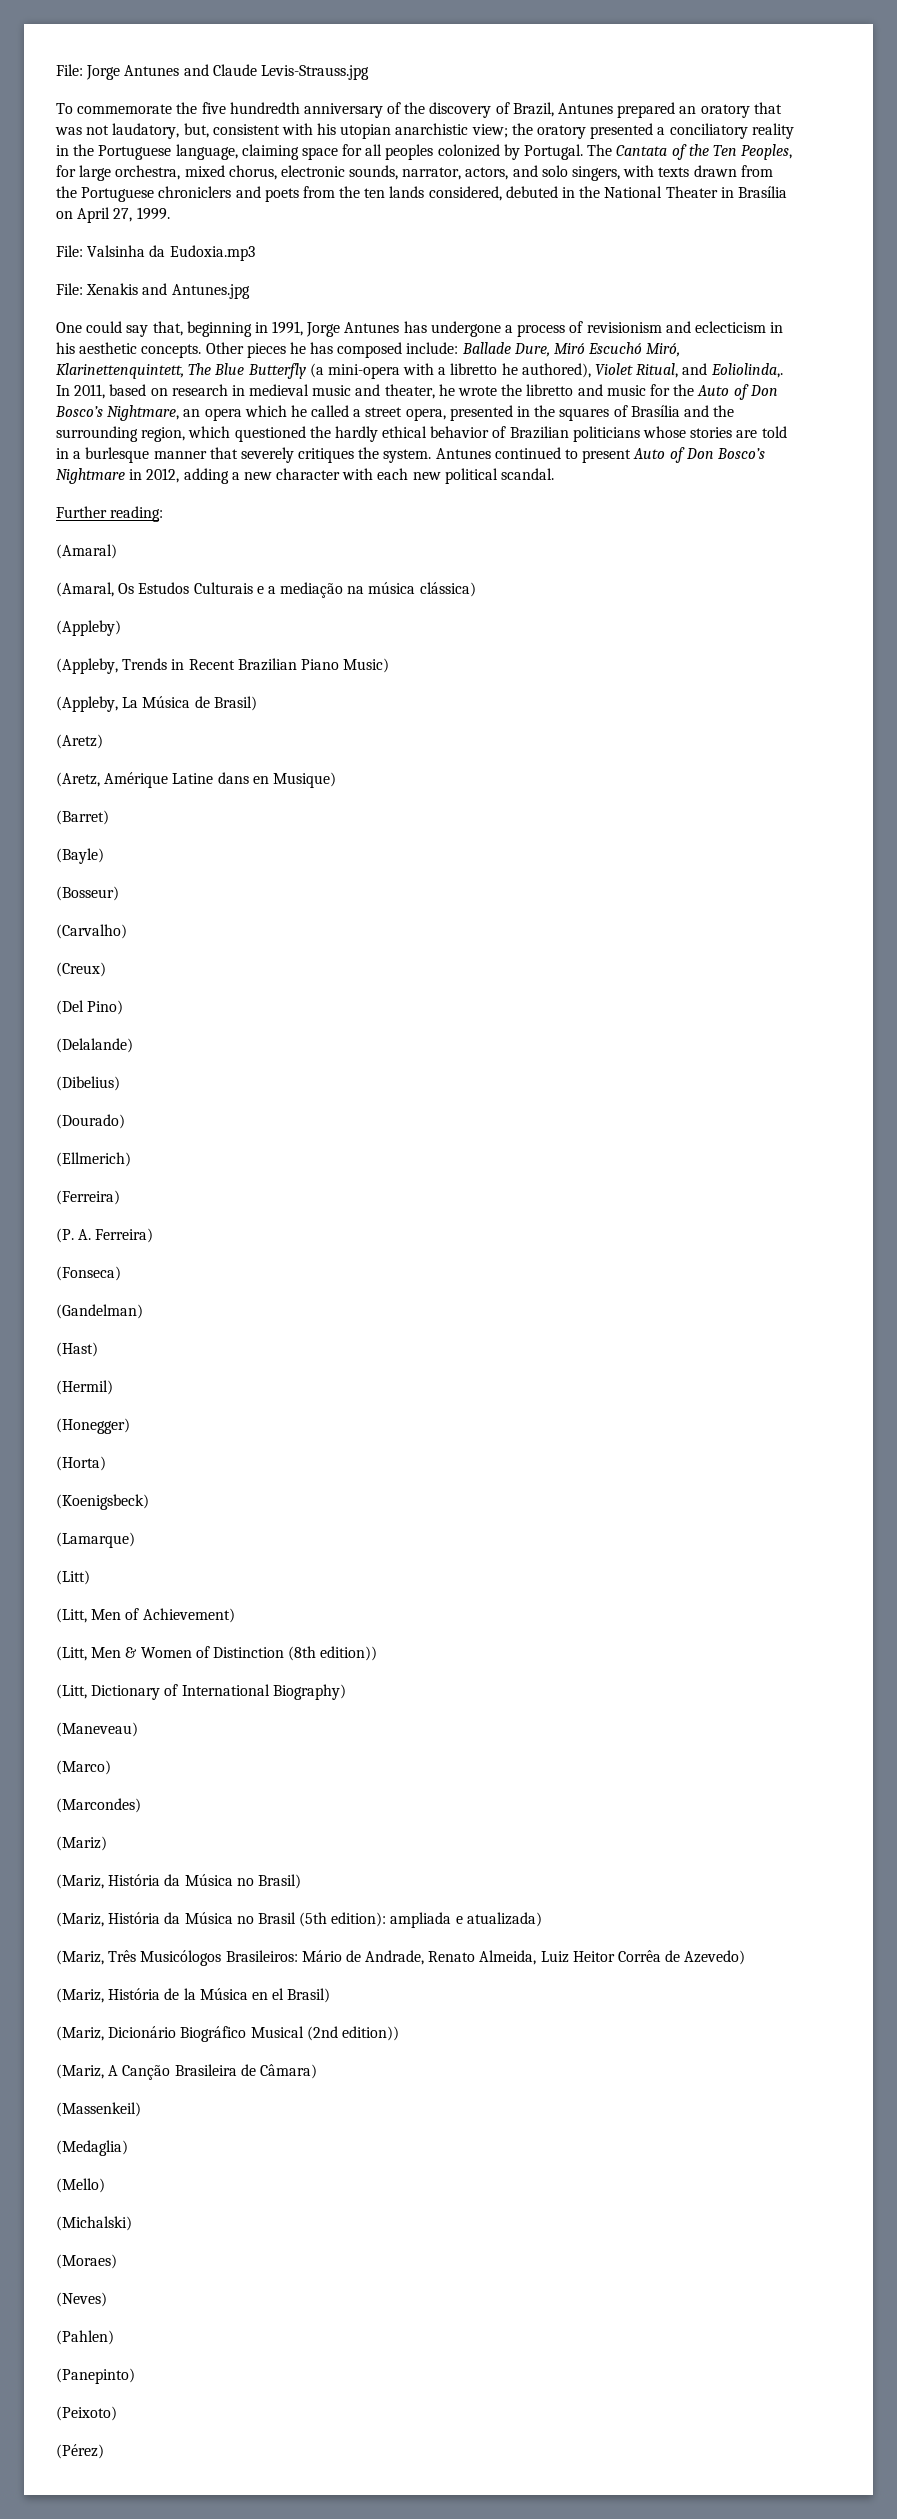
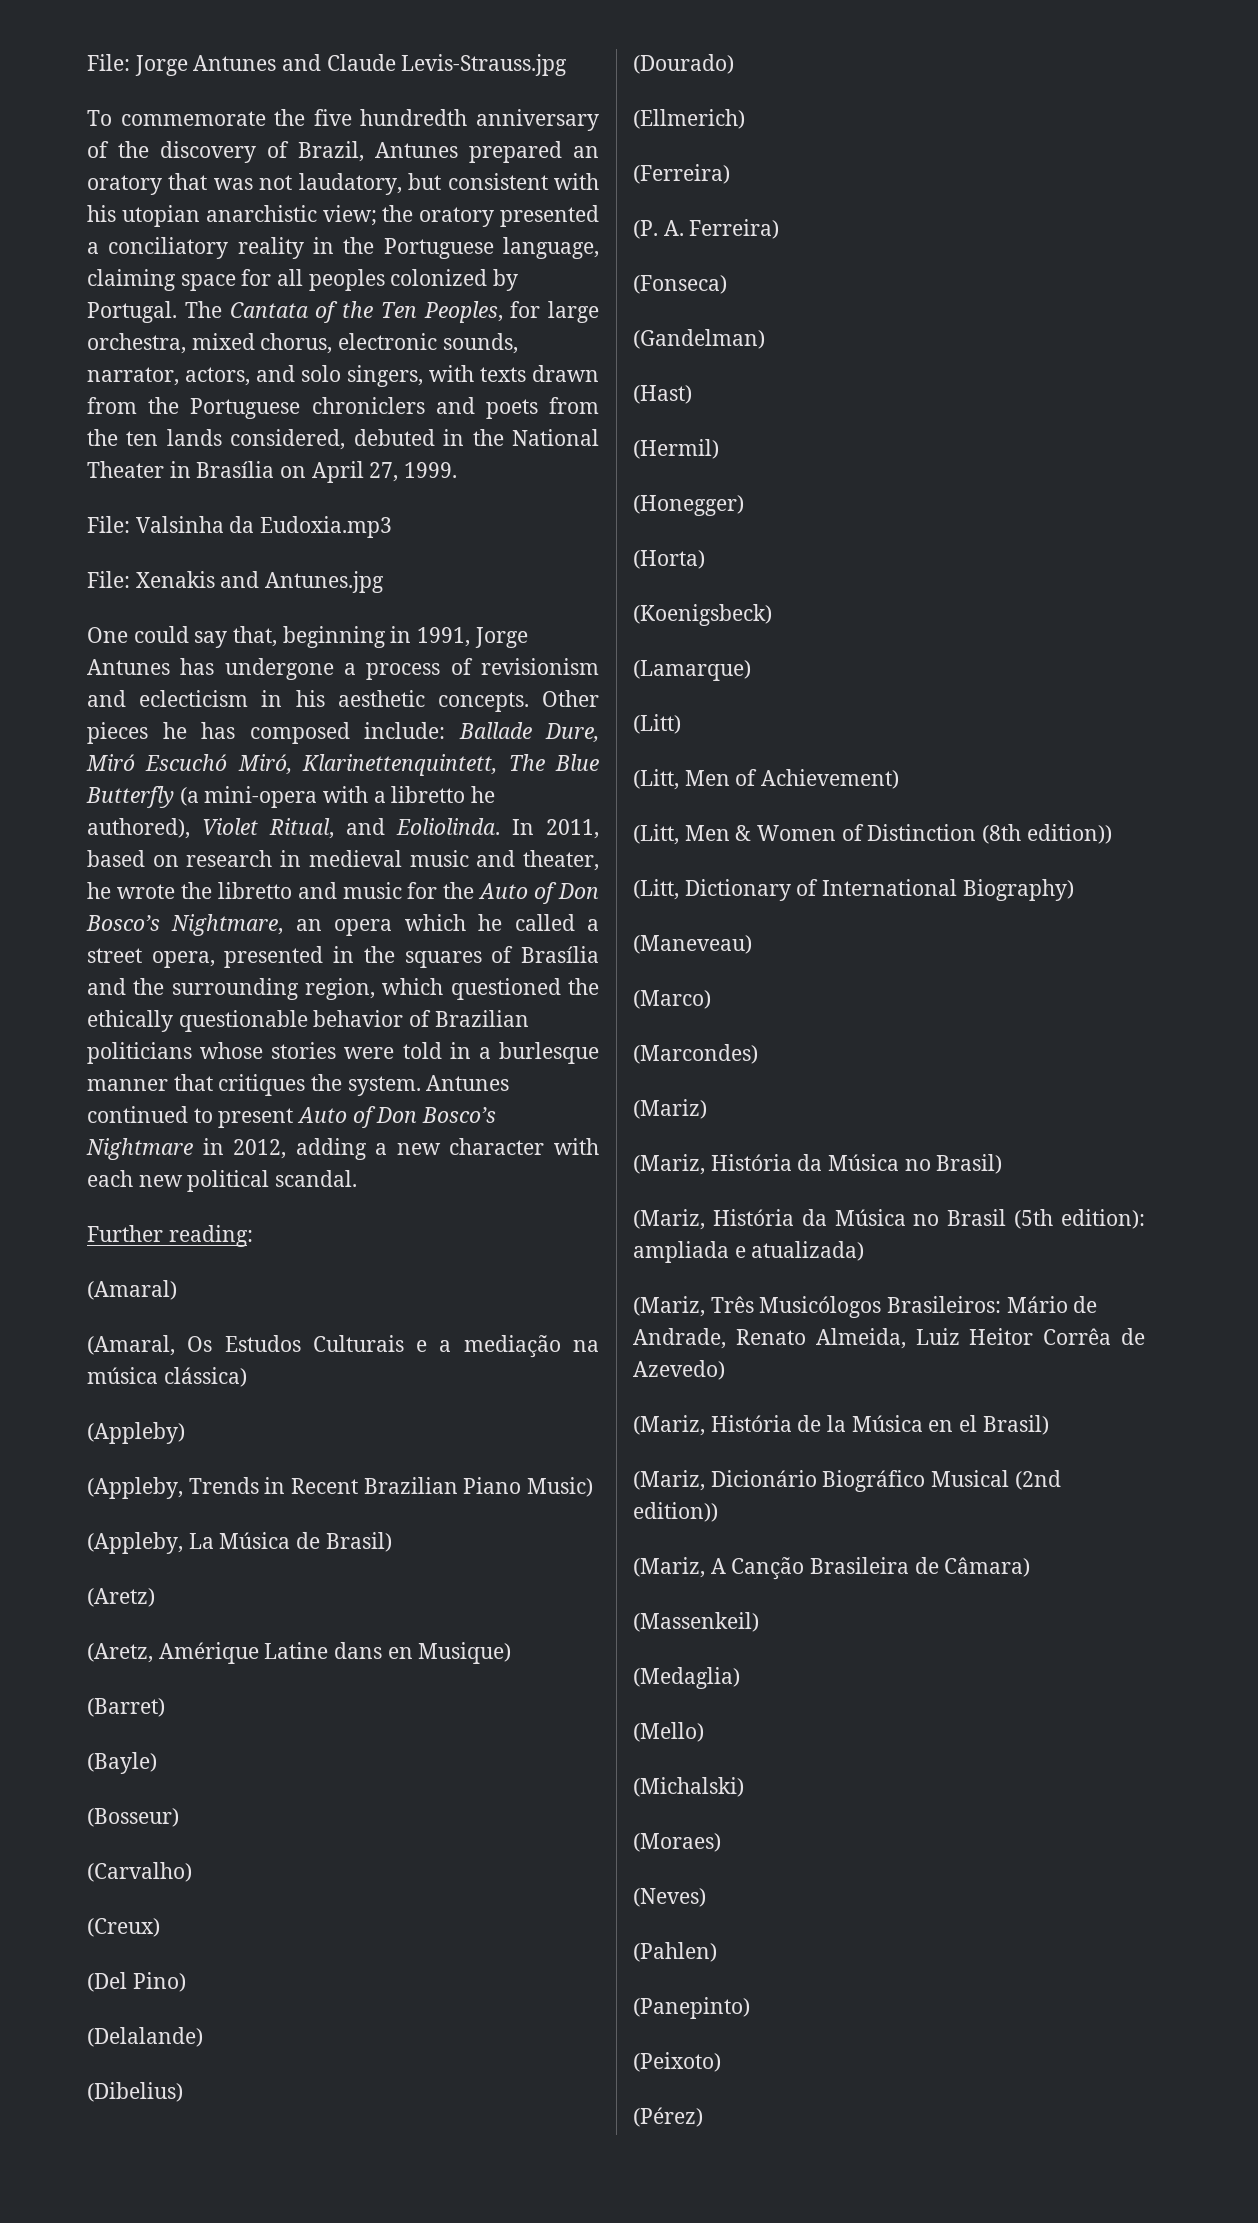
[183,123,209,138] but, -> [408,173,442,190] but
[710,363,783,378] Eoliolinda,. -> [396,818,500,835] Eoliolinda.
[334,426,428,442] hardly ethical -> [87,1010,308,1032] ethically questionable
[736,430,758,438] are -> [344,1047,395,1059] were
[240,447,294,463] severely -> (213, 1082) none

